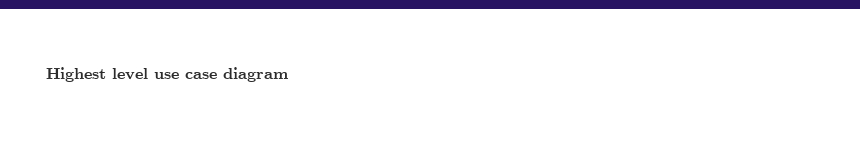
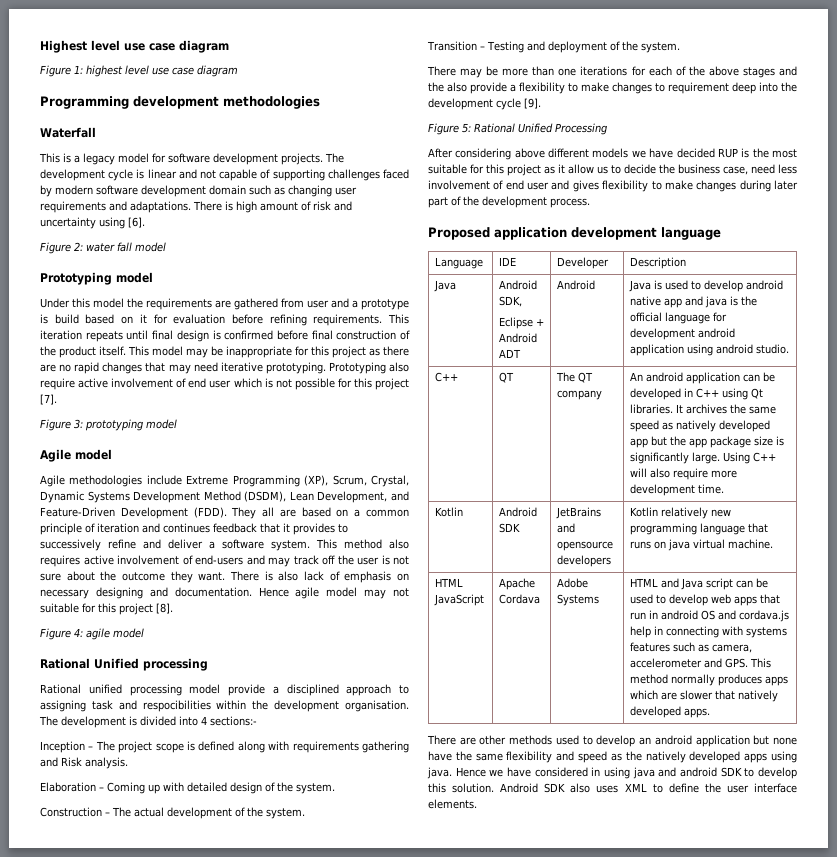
(288, 74) none -> [40,65,238,77] [40,96,320,109] [40,127,96,138] [39,153,344,165] [40,169,409,181] [40,185,357,197] [40,201,352,213] [40,217,145,229] [40,242,166,254] [40,272,153,285] [40,298,409,310] [40,314,409,326] [40,330,410,342] [40,346,409,358] [40,362,409,374] [40,378,410,390] [40,394,57,405] [40,419,177,431] [40,449,112,462] [40,475,409,487] [40,491,409,503] [40,507,409,519] [40,523,348,535] [40,539,409,551] [40,555,409,567] [40,571,409,583] [40,587,409,599] [40,603,173,615] [40,628,144,640] [40,658,208,671] [40,684,409,696] [40,700,409,712] [39,716,257,728] [40,741,409,753] [40,757,128,769] [40,782,335,794] [40,807,305,819] [427,41,680,53] [427,66,797,78] [428,82,797,94] [428,98,541,110] [428,123,607,135] [428,148,797,160] [428,164,797,176] [428,180,798,192] [428,196,590,208] [428,227,721,240] [434,257,483,269] [498,257,516,266] [556,257,609,269] [629,257,686,269] [433,280,456,292] [498,280,537,290] [498,296,522,307] [498,317,544,329] [498,333,537,343] [498,349,521,358] [556,280,595,290] [628,280,783,292] [629,296,757,308] [629,312,727,324] [629,328,735,340] [629,344,789,356] [434,372,458,382] [498,372,514,383] [555,372,593,383] [556,390,602,400] [629,372,775,384] [629,388,763,400] [629,404,776,414] [629,420,770,432] [629,436,784,448] [629,452,776,464] [629,468,737,480] [629,484,724,496] [434,507,463,517] [498,507,537,517] [498,523,520,533] [555,507,601,519] [556,523,575,533] [556,541,613,551] [556,555,611,567] [629,507,731,519] [629,523,768,535] [629,539,773,551] [434,578,463,587] [433,594,484,606] [498,578,535,590] [498,594,540,604] [556,578,588,588] [556,594,599,606] [629,578,768,590] [629,594,780,606] [629,610,789,622] [629,626,787,638] [629,642,752,653] [629,658,771,668] [629,674,788,686] [629,690,778,702] [629,706,710,718] [427,735,797,747] [428,751,797,763] [427,767,797,779] [428,783,797,793] [428,799,477,809] // Figure 1: highest level use case diagram // Programming development methodologies // Waterfall // This is a legacy model for software development projects. The development cycle is linear and not capable of supporting challenges faced by modern software development domain such as changing user requirements and adaptations. There is high amount of risk and uncertainty using [6]. // Figure 2: water fall model // Prototyping model // Under this model the requirements are gathered from user and a prototype is build based on it for evaluation before refining requirements. This iteration repeats until final design is confirmed before final construction of the product itself. This model may be inappropriate for this project as there are no rapid changes that may need iterative prototyping. Prototyping also require active involvement of end user which is not possible for this project [7]. // Figure 3: prototyping model // Agile model // Agile methodologies include Extreme Programming (XP), Scrum, Crystal, Dynamic Systems Development Method (DSDM), Lean Development, and Feature-Driven Development (FDD). They all are based on a common principle of iteration and continues feedback that it provides to successively refine and deliver a software system. This method also requires active involvement of end-users and may track off the user is not sure about the outcome they want. There is also lack of emphasis on necessary designing and documentation. Hence agile model may not suitable for this project [8]. // Figure 4: agile model // Rational Unified processing // Rational unified processing model provide a disciplined approach to assigning task and respocibilities within the development organisation. The development is divided into 4 sections:- // Inception – The project scope is defined along with requirements gathering and Risk analysis. // Elaboration – Coming up with detailed design of the system. // Construction – The actual development of the system. // Transition – Testing and deployment of the system. // There may be more than one iterations for each of the above stages and the also provide a flexibility to make changes to requirement deep into the development cycle [9]. // Figure 5: Rational Unified Processing // After considering above different models we have decided RUP is the most suitable for this project as it allow us to decide the business case, need less involvement of end user and gives flexibility to make changes during later part of the development process. // Proposed application development language // Language | IDE | Developer | Description // Java | Android SDK, // Eclipse + Android ADT | Android | Java is used to develop android native app and java is the official language for development android application using android studio. // C++ | QT | The QT company | An android application can be developed in C++ using Qt libraries. It archives the same speed as natively developed app but the app package size is significantly large. Using C++ will also require more development time. // Kotlin | Android SDK | JetBrains and opensource developers | Kotlin relatively new programming language that runs on java virtual machine. // HTML JavaScript | Apache Cordava | Adobe Systems | HTML and Java script can be used to develop web apps that run in android OS and cordava.js help in connecting with systems features such as camera, accelerometer and GPS. This method normally produces apps which are slower that natively developed apps. // There are other methods used to develop an android application but none have the same flexibility and speed as the natively developed apps using java. Hence we have considered in using java and android SDK to develop this solution. Android SDK also uses XML to define the user interface elements.

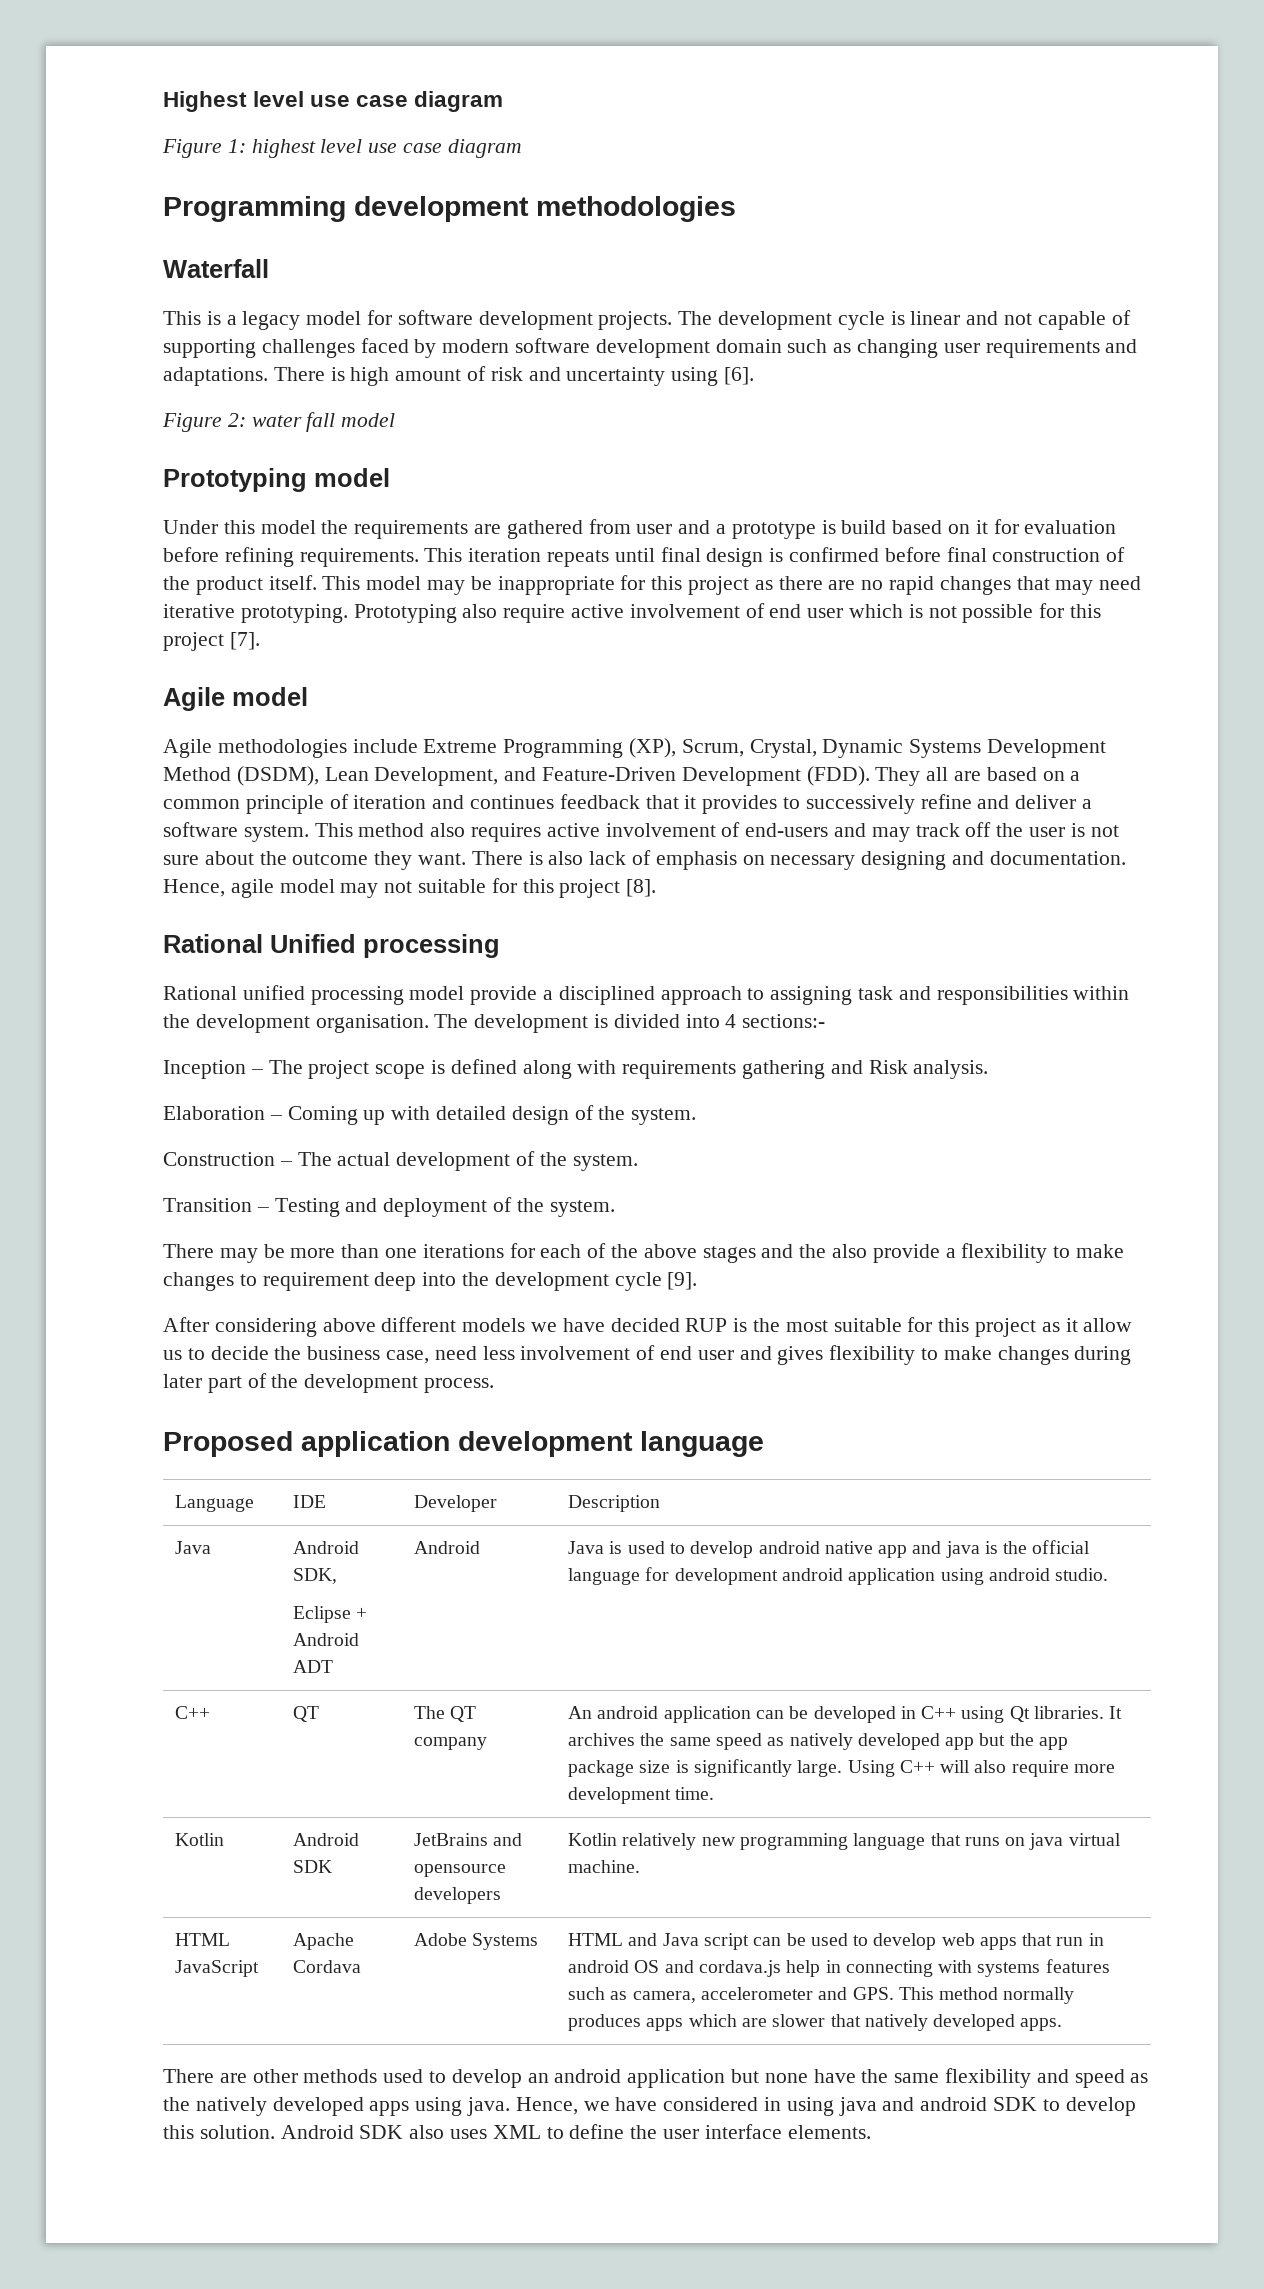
[40,419,177,431] // Figure 3: prototyping model -> (260, 641) none
[258,587,289,597] Hence -> [163,879,225,897] Hence,
[40,628,144,640] // Figure 4: agile model -> (657, 888) none
[142,700,211,712] respocibilities -> [936,986,1068,1005] responsibilities
[428,123,607,135] // Figure 5: Rational Unified Processing -> (698, 1281) none
[455,767,486,777] Hence -> [515,2097,578,2115] Hence,

